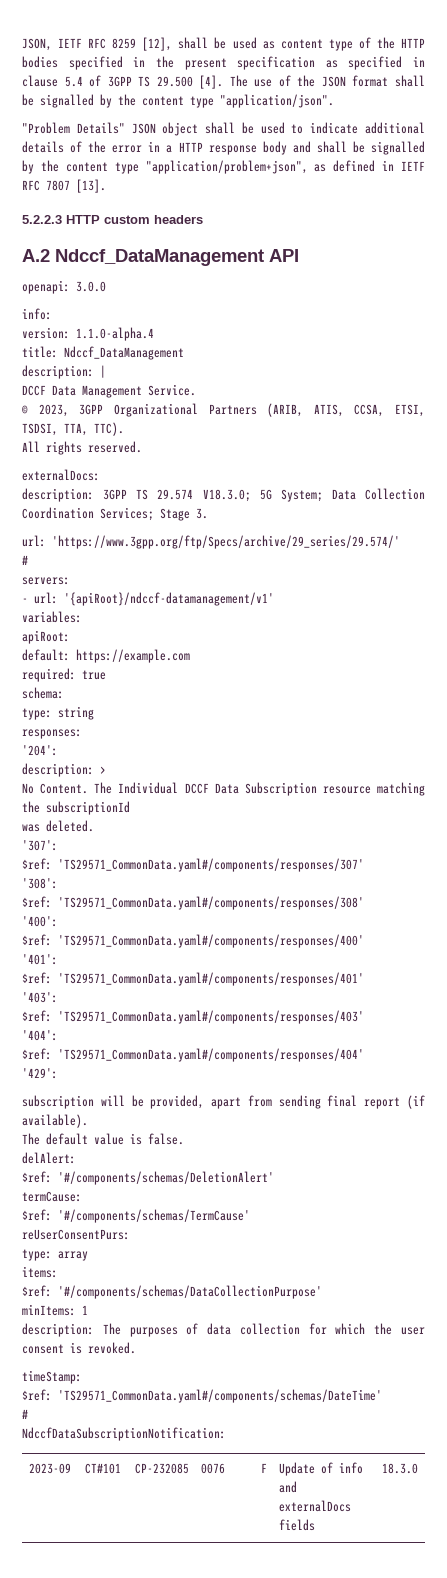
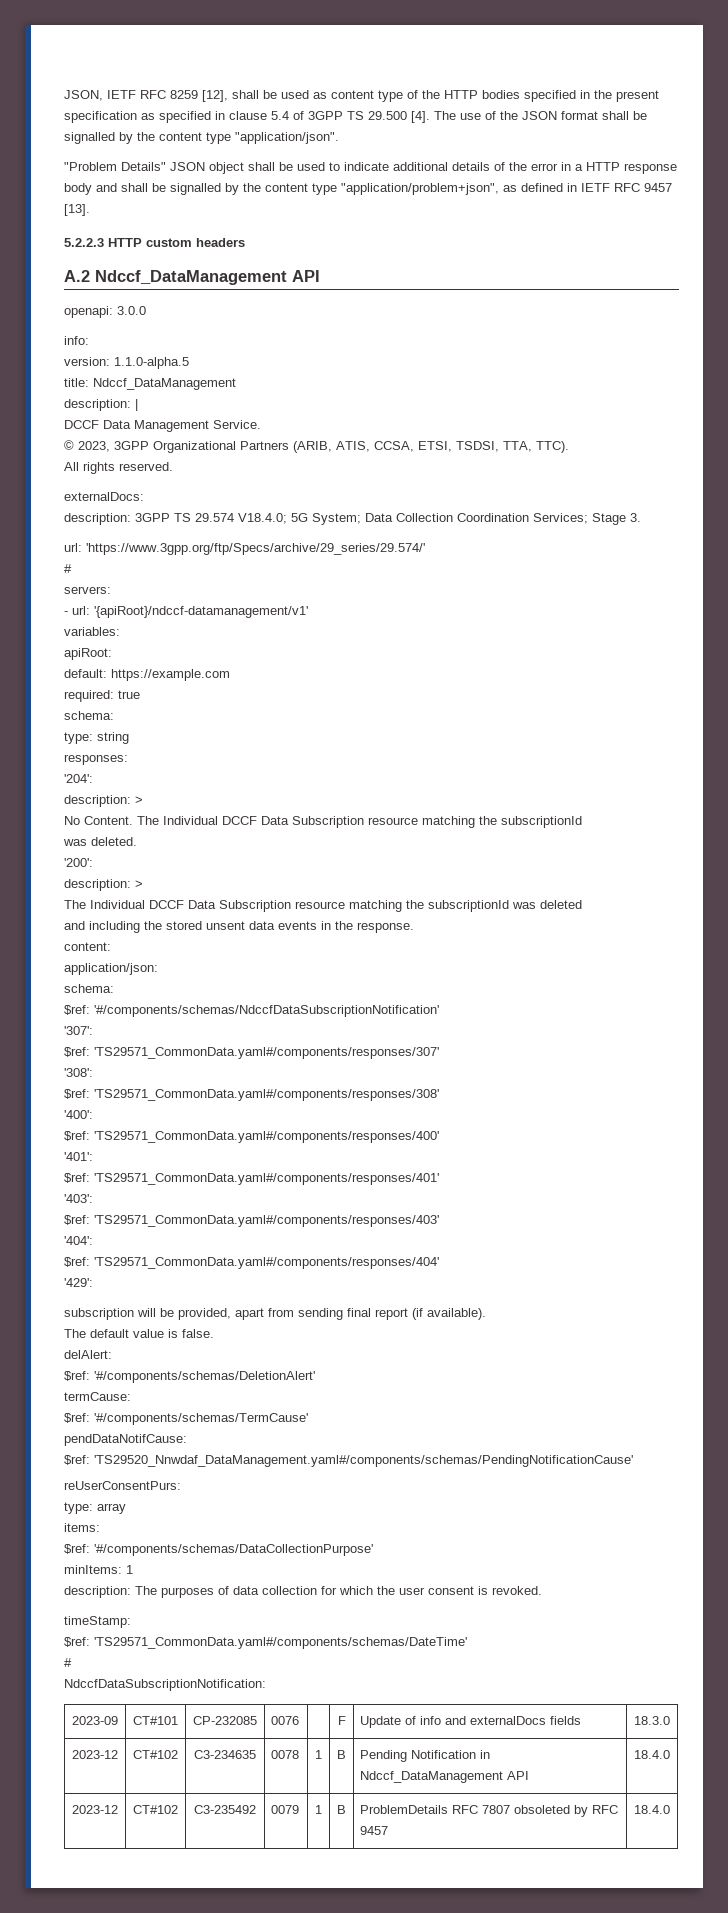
[46,180,70,191] 7807 -> [644,183,672,192] 9457
[76,327,154,341] 1.1.0-alpha.4 -> [114,357,189,369] 1.1.0-alpha.5
[202,489,251,502] V18.3.0; -> [238,513,287,524] V18.4.0;
(94, 826) none -> [64,858,93,867] [64,879,143,891] [64,900,582,912] [64,921,414,933] [64,942,111,951] [64,963,158,975] [64,984,114,993] [64,1005,439,1017] // '200': // description: > // The Individual DCCF Data Subscription resource matching the subscriptionId was deleted // and including the stored unsent data events in the response. // content: // application/json: // schema: // $ref: '#/components/schemas/NdccfDataSubscriptionNotification'
(250, 1216) none -> [64,1434,187,1446] [64,1455,633,1467] // pendDataNotifCause: // $ref: 'TS29520_Nnwdaf_DataManagement.yaml#/components/schemas/PendingNotificationCause'
(418, 1468) none -> [72,1750,118,1759] [133,1750,178,1759] [194,1750,256,1759] [271,1750,300,1759] [315,1750,322,1759] [337,1750,346,1759] [360,1750,491,1762] [360,1771,530,1783] [634,1750,670,1759] [72,1805,118,1814] [133,1805,178,1814] [194,1805,256,1814] [271,1805,300,1814] [315,1805,322,1814] [337,1805,346,1814] [360,1805,619,1817] [360,1826,389,1835] [634,1805,670,1814] // 2023-12 | CT#102 | C3-234635 | 0078 | 1 | B | Pending Notification in Ndccf_DataManagement API | 18.4.0 // 2023-12 | CT#102 | C3-235492 | 0079 | 1 | B | ProblemDetails RFC 7807 obsoleted by RFC 9457 | 18.4.0

